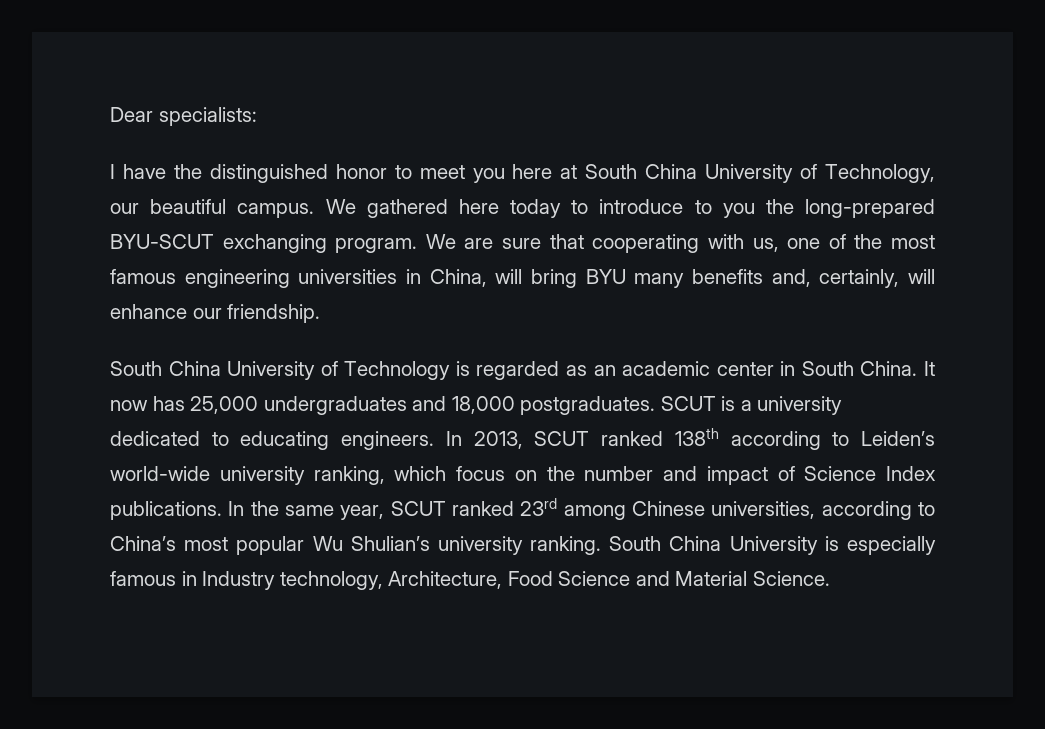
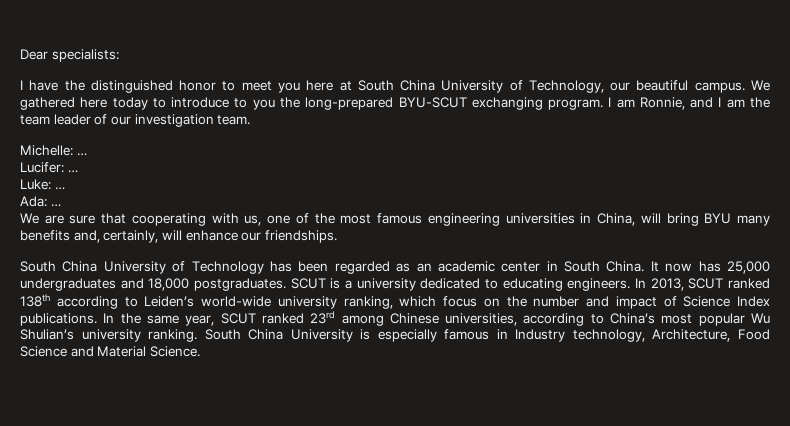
(418, 245) none -> [608,97,771,110] [20,114,251,127] [20,145,87,156] [20,162,78,173] [20,179,65,190] [20,196,61,207] I am Ronnie, and I am the team leader of our investigation team. // Michelle: … // Lucifer: … // Luke: … // Ada: … //
[227,304,321,323] friendship. -> [264,230,337,243] friendships.
[455,361,470,376] is -> [269,261,329,272] has been

